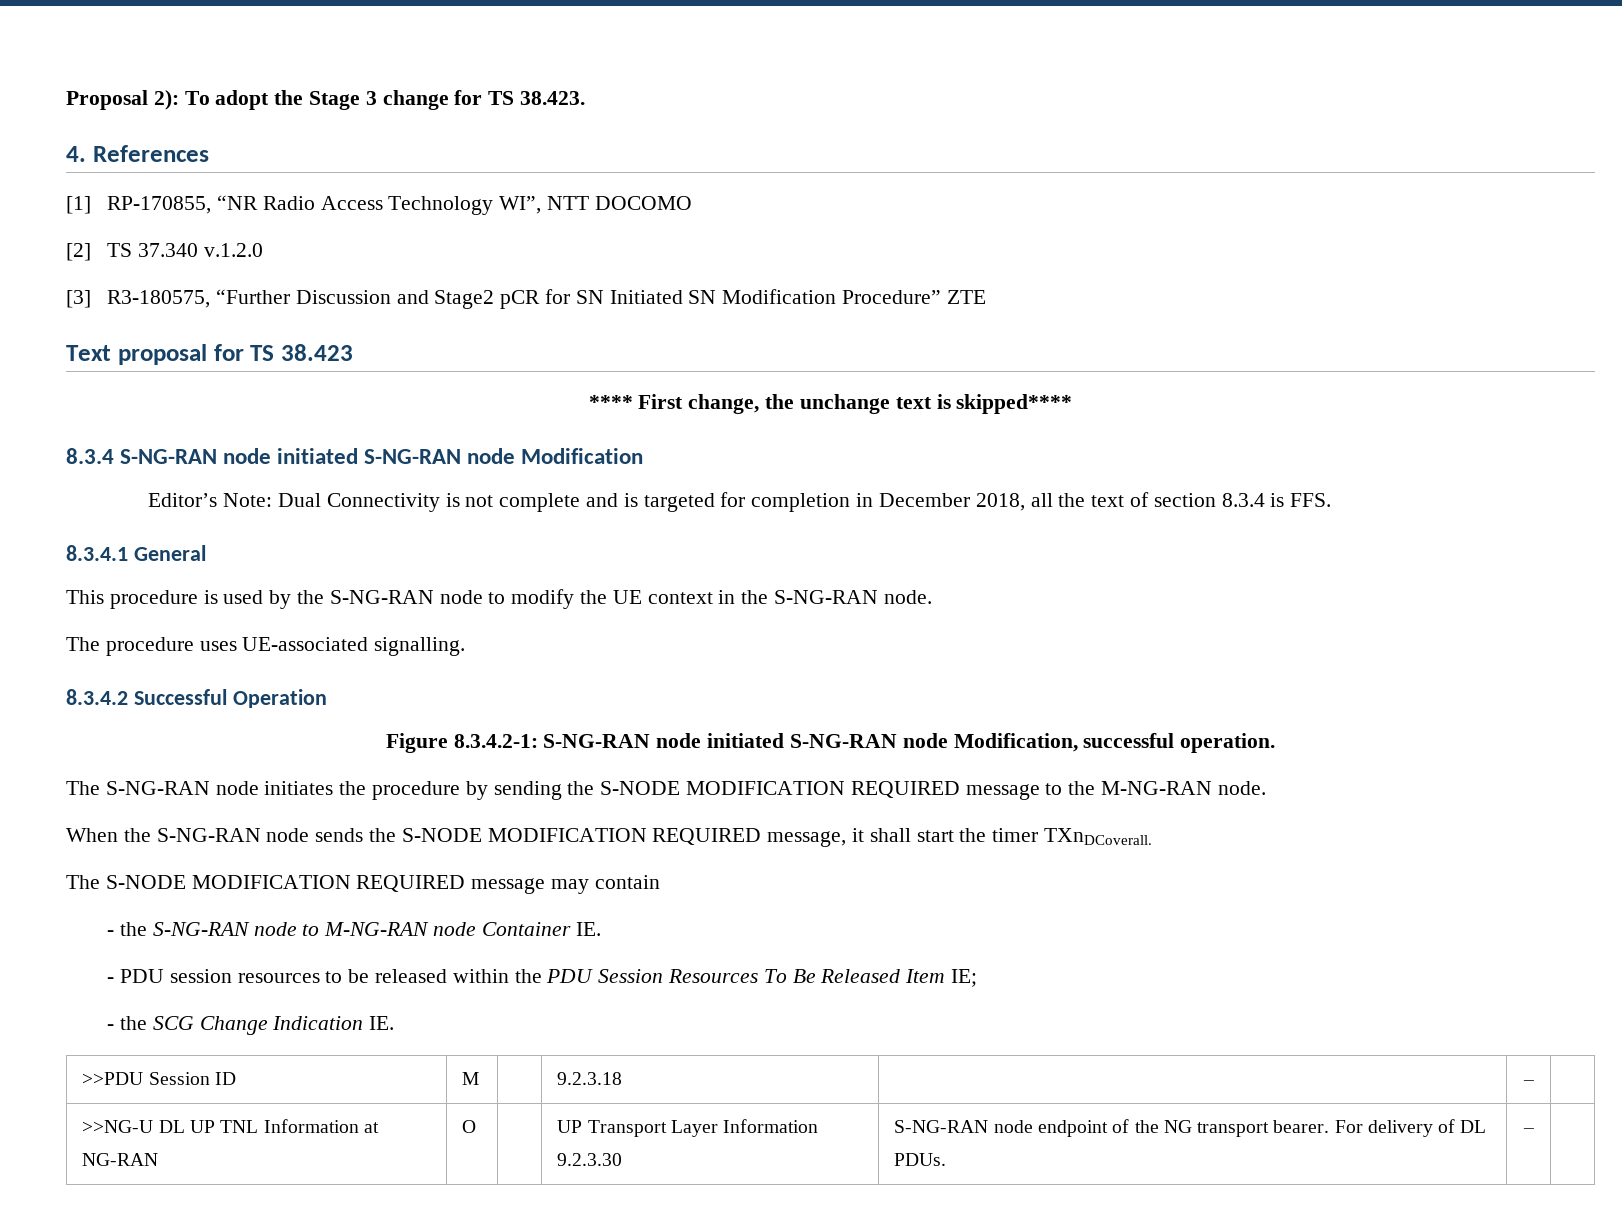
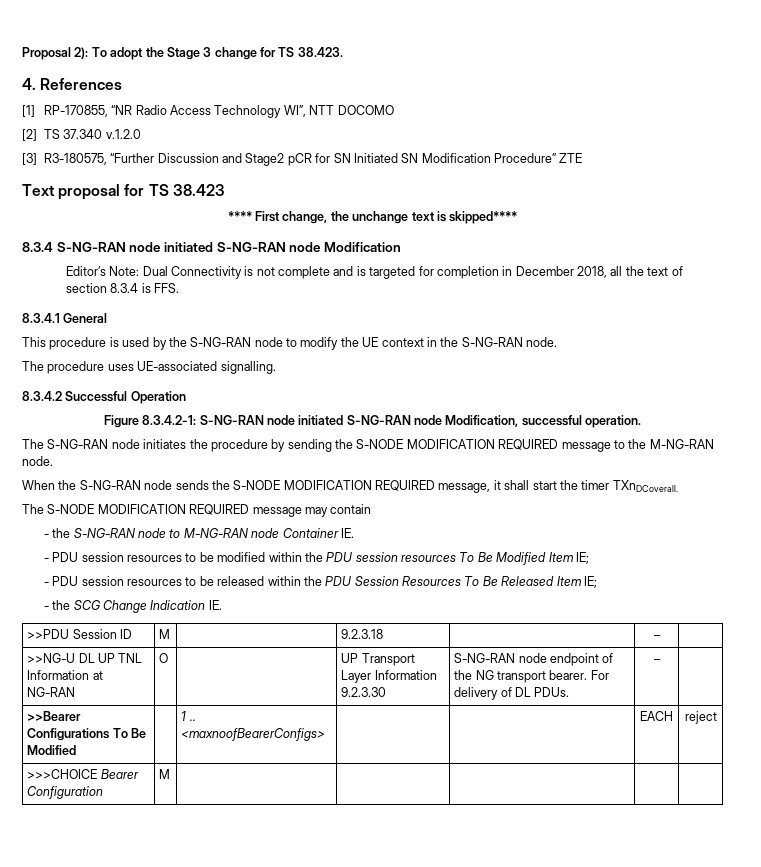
(601, 929) none -> [43,552,589,565] // - PDU session resources to be modified within the PDU session resources To Be Modified Item IE;
(1534, 1130) none -> [27,711,82,721] [27,728,146,741] [27,745,77,755] [181,711,196,721] [181,728,326,741] [640,711,673,721] [684,711,717,724] [27,769,139,779] [27,786,104,799] [159,769,171,779] // >>Bearer Configurations To Be Modified | | 1 .. <maxnoofBearerConfigs> | | | EACH | reject // >>>CHOICE Bearer Configuration | M | | | | |

